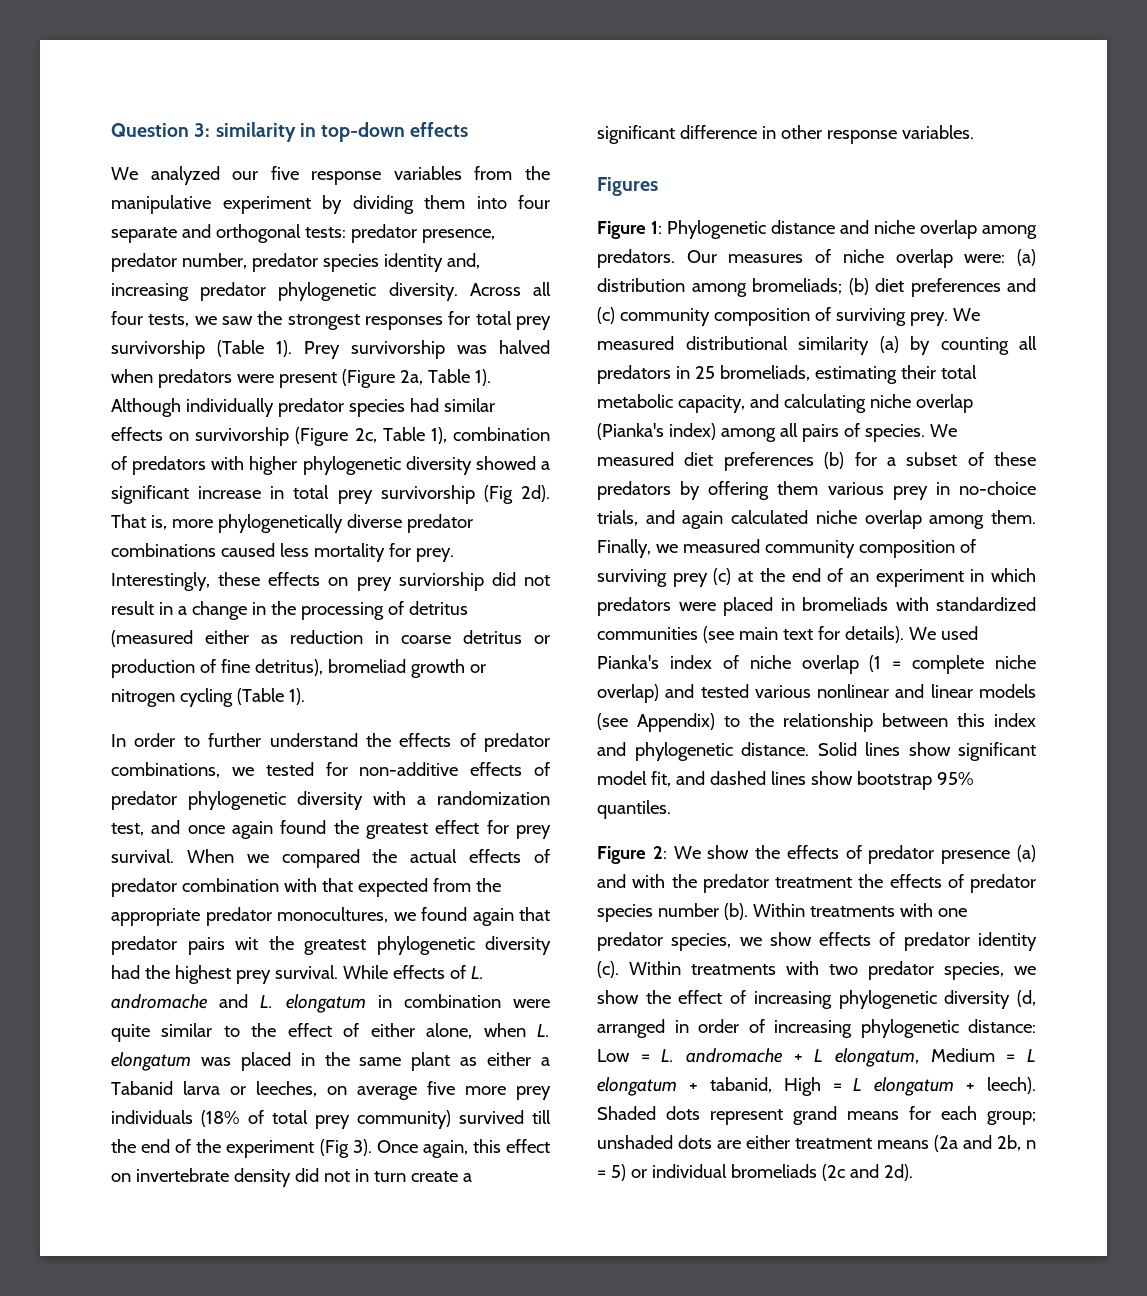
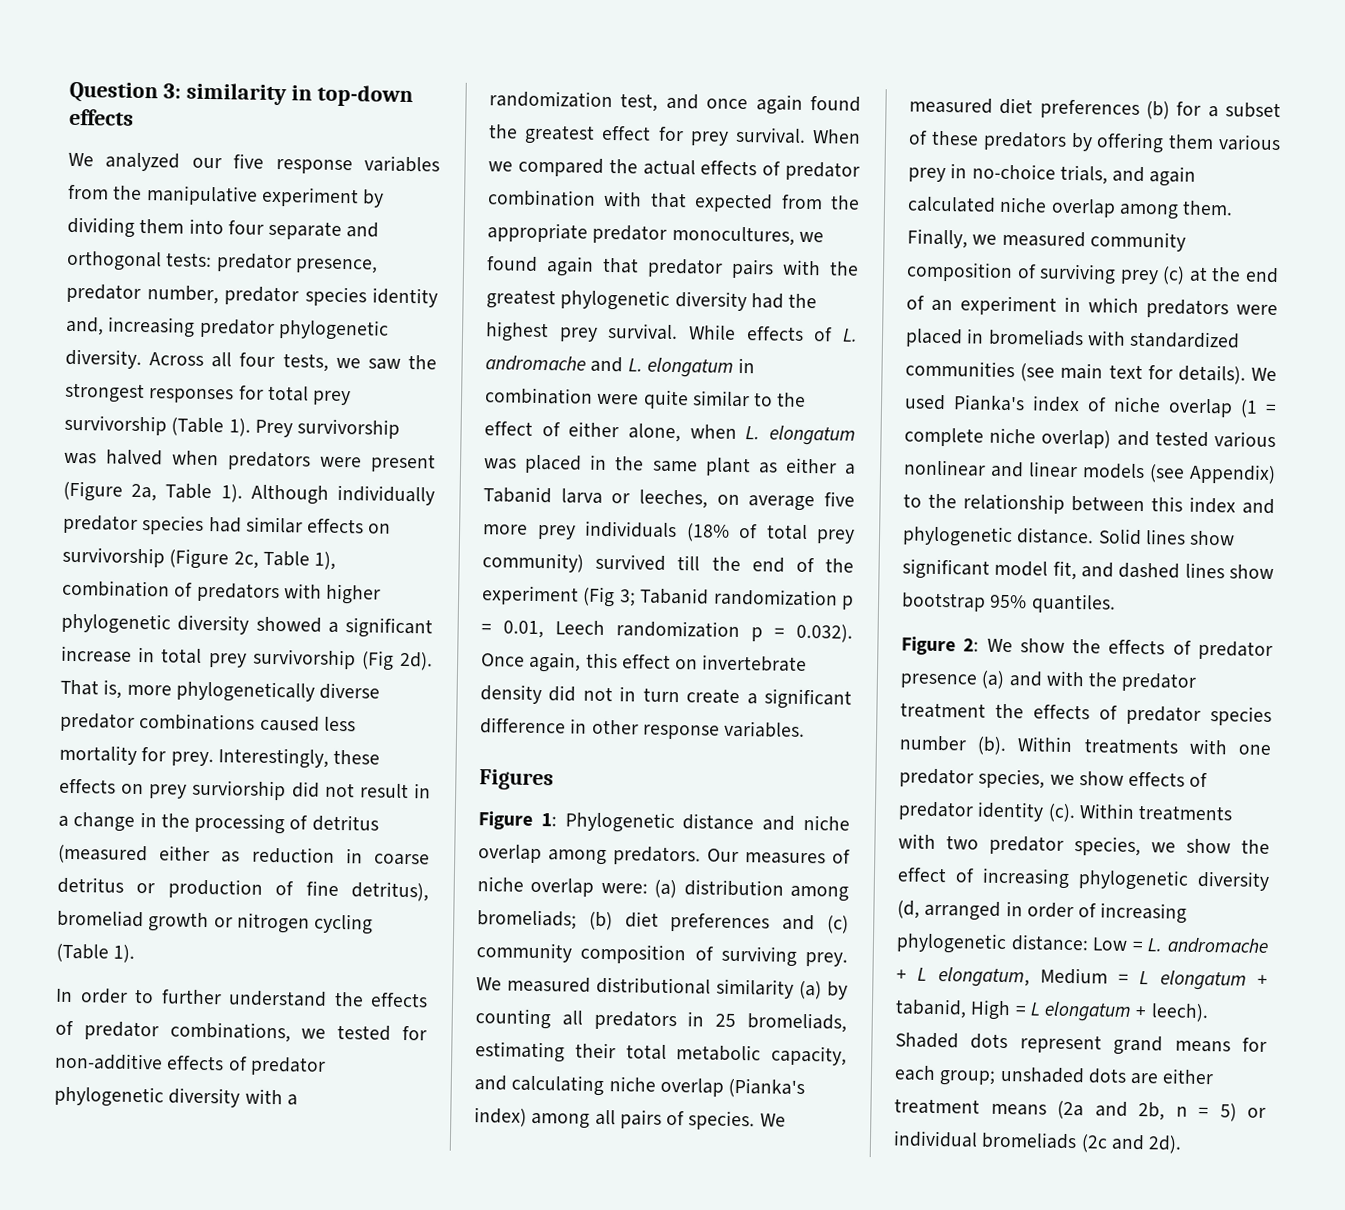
[235,937,258,950] wit -> [782,259,821,276] with
[352,1139,372,1156] 3). -> [618,587,854,610] [481,620,853,643] 3; Tabanid randomization p = 0.01, Leech randomization p = 0.032).

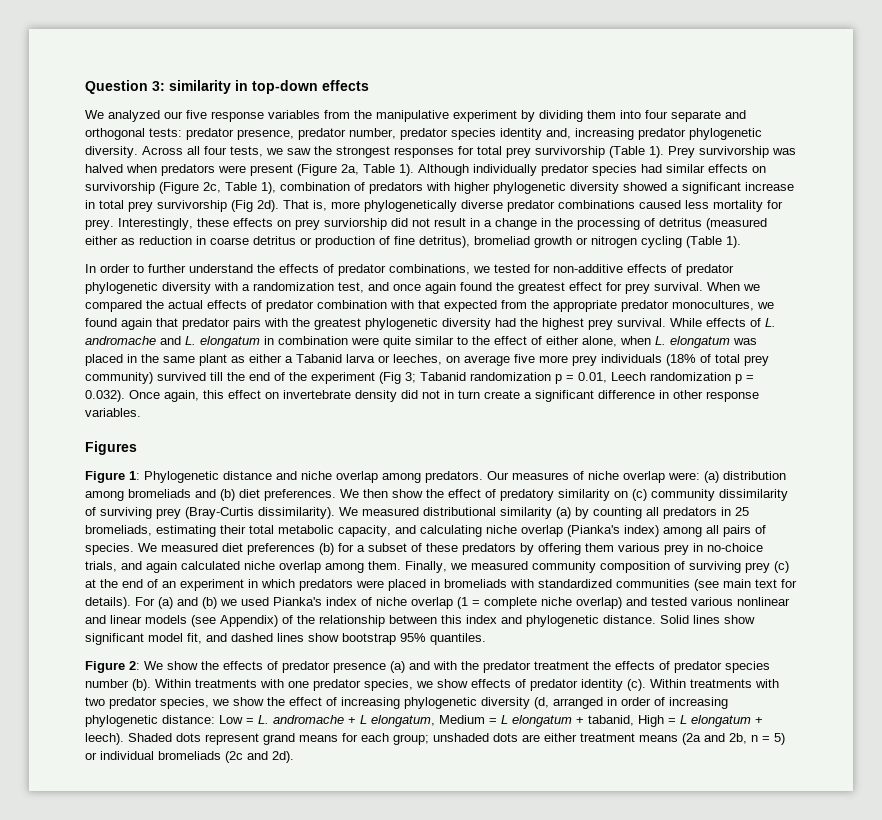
[477,909,816,933] bromeliads; (b) diet preferences and -> [128,489,628,501] bromeliads and (b) diet preferences. We then show the effect of predatory similarity on
[580,943,848,967] composition of surviving prey. -> [719,489,788,501] [85,507,335,519] dissimilarity of surviving prey (Bray-Curtis dissimilarity).
[1251,367,1277,382] We -> [135,597,237,609] For (a) and (b) we
[903,493,922,508] to -> [282,615,293,624] of

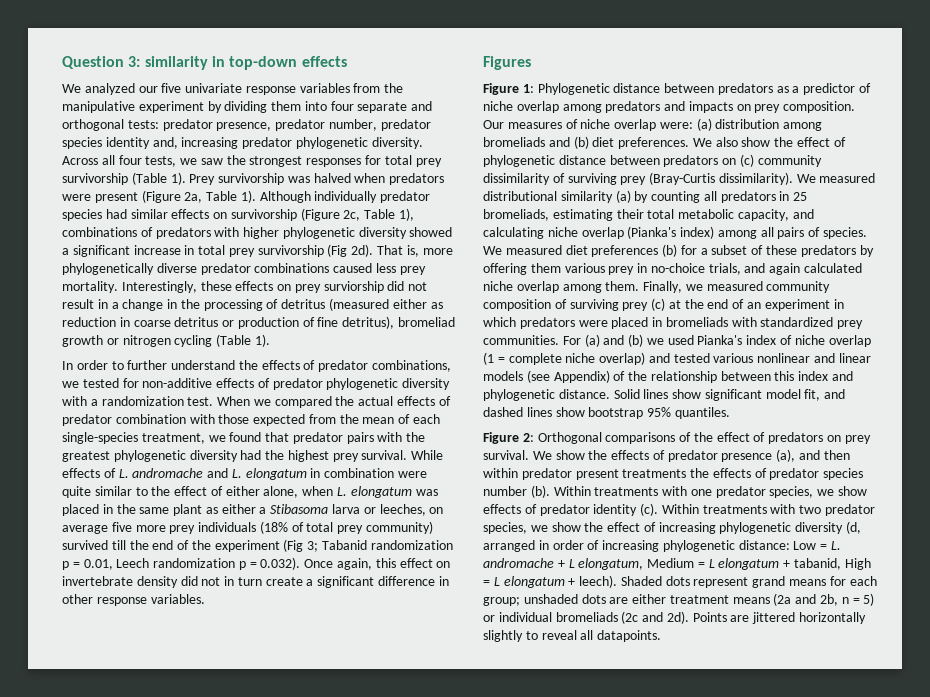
(207, 114) none -> [185,83,243,93] univariate
[280,182,350,191] combination -> [62,227,137,237] combinations
[713,200,783,212] [85,219,114,230] mortality for prey. -> [399,266,426,275] [62,281,118,293] prey mortality.
[338,282,703,294] test, and once again found the greatest effect for prey survival. -> [187,397,214,406] test.
[418,300,440,309] that -> [218,414,250,424] those
[553,300,754,312] appropriate predator monocultures, -> [362,414,441,424] [62,432,205,444] mean of each single-species treatment,
[121,318,152,330] again -> (262, 437) none
[296,354,342,363] Tabanid -> [270,504,329,514] Stibasoma
[276,471,483,483] and niche overlap among predators. -> [664,83,872,95] [483,101,856,113] between predators as a predictor of niche overlap among predators and impacts on prey composition.
[363,489,610,501] then show the effect of predatory similarity -> [715,137,846,147] [483,155,719,167] also show the effect of phylogenetic distance between predators
[616,579,797,591] [85,597,131,609] communities (see main text for details). -> [837,320,864,329] [483,335,559,345] prey communities.
(140, 665) none -> [537,432,871,444] [483,450,529,460] Orthogonal comparisons of the effect of predators on prey survival.
[390,661,589,673] (a) and with the predator treatment -> [776,449,850,462] [483,468,687,480] (a), and then within predator present treatments
(294, 757) none -> [692,612,867,624] [483,630,662,642] Points are jittered horizontally slightly to reveal all datapoints.

